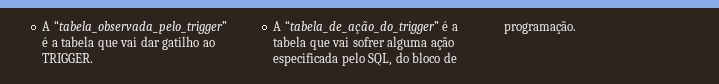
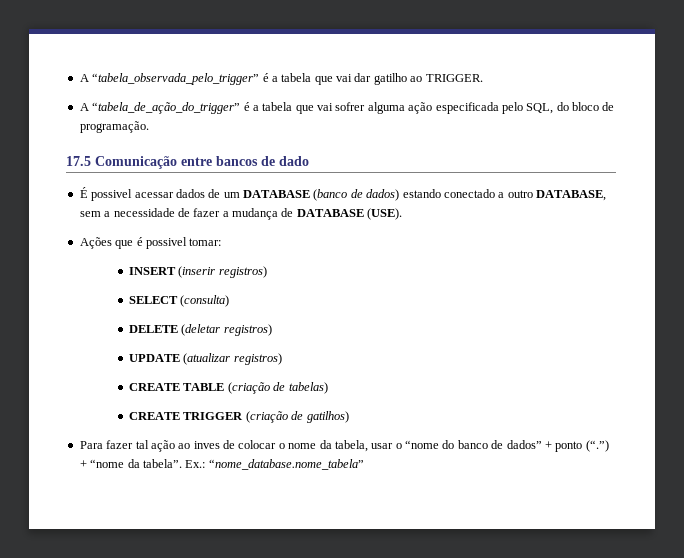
(577, 27) none -> [66,156,309,169] [79,187,606,201] [79,208,403,220] [79,237,222,249] [129,266,267,278] [129,295,230,307] [129,324,272,336] [129,353,282,365] [129,382,328,394] [129,411,349,423] [79,440,609,452] [79,459,364,470] // 17.5 Comunicação entre bancos de dado // É possivel acessar dados de um DATABASE (banco de dados) estando conectado a outro DATABASE, sem a necessidade de fazer a mudança de DATABASE (USE). // Ações que é possivel tomar: // INSERT (inserir registros) // SELECT (consulta) // DELETE (deletar registros) // UPDATE (atualizar registros) // CREATE TABLE (criação de tabelas) // CREATE TRIGGER (criação de gatilhos) // Para fazer tal ação ao inves de colocar o nome da tabela, usar o “nome do banco de dados” + ponto (“.”) + “nome da tabela”. Ex.: “nome_database.nome_tabela”

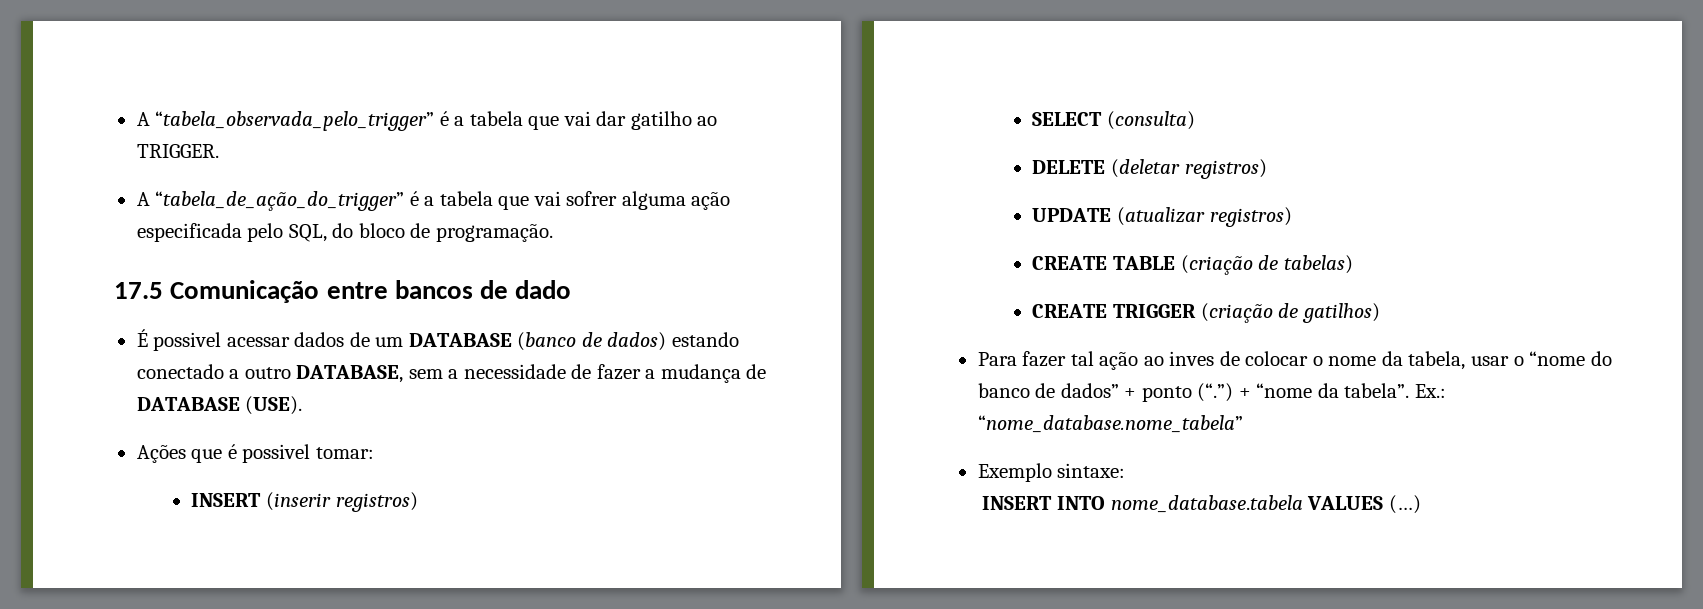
(364, 464) none -> [977,463,1126,482] [982,495,1421,514] // Exemplo sintaxe: // INSERT INTO nome_database.tabela VALUES (…)

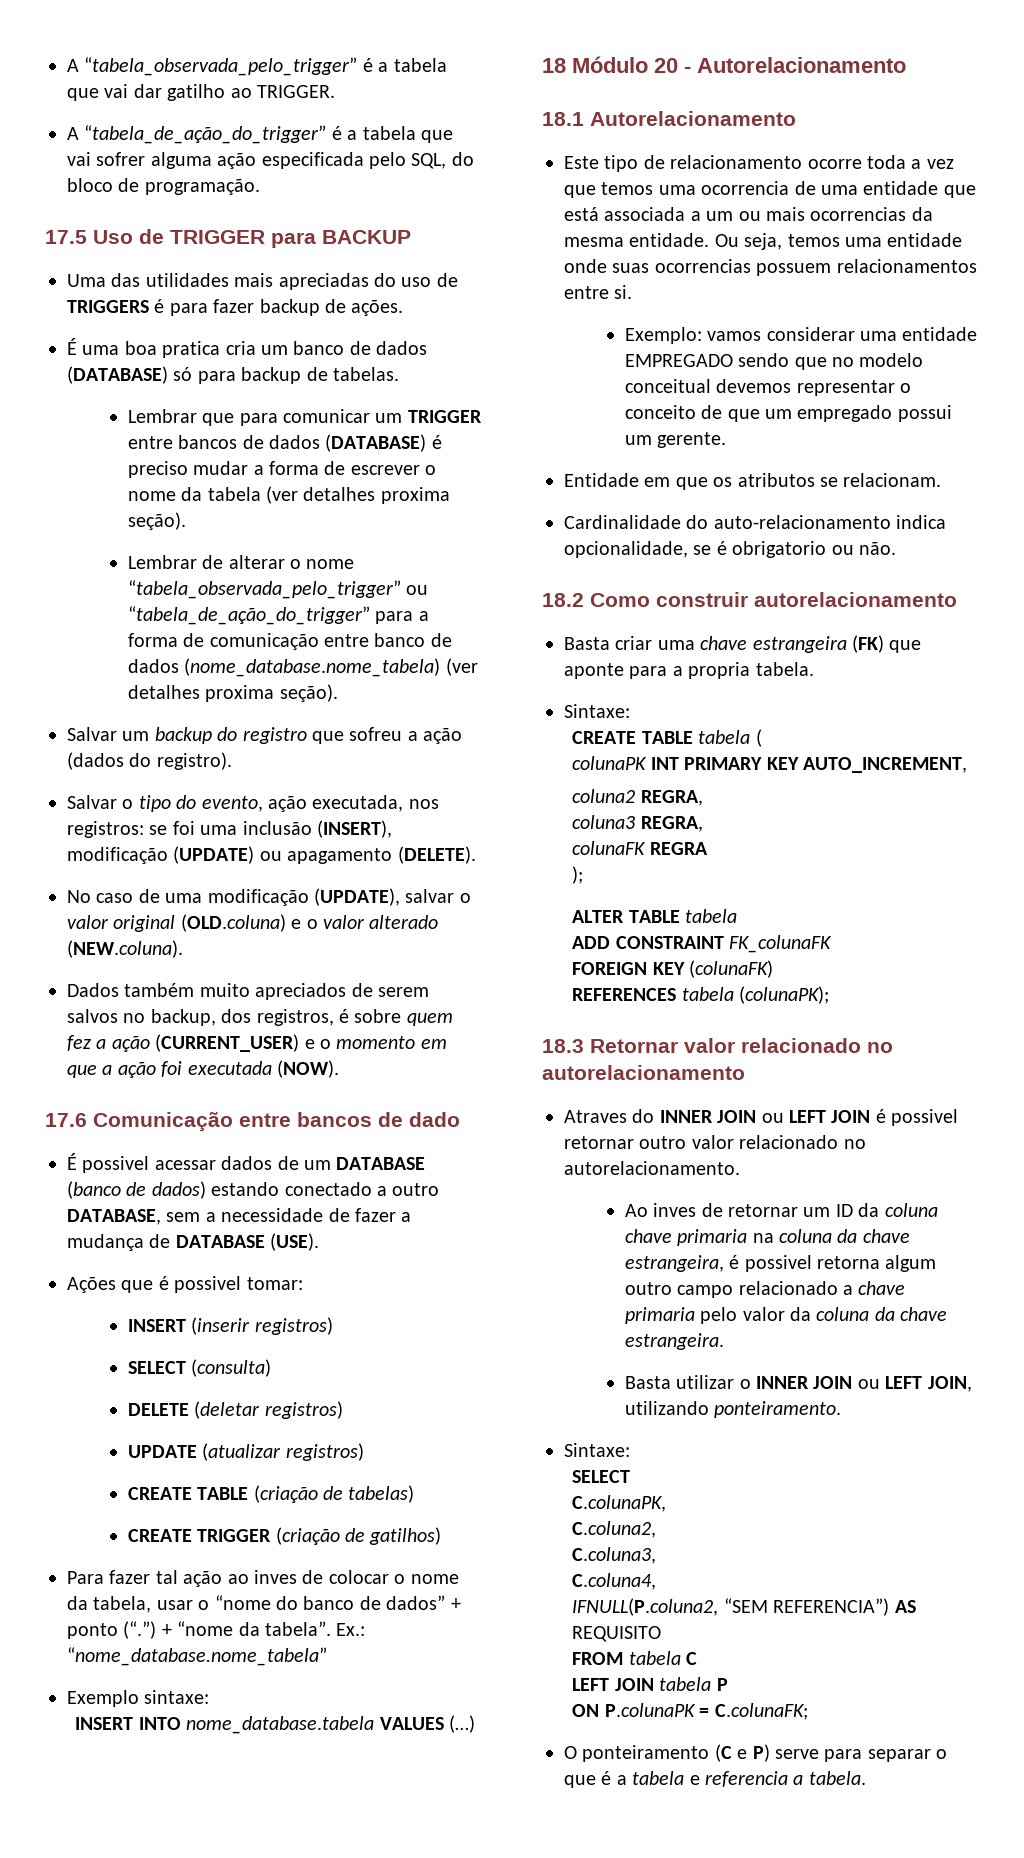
(163, 290) none -> [93,229,411,248] [67,273,458,290] [67,299,404,316] [67,338,428,358] [67,366,399,384] [127,409,482,426] [127,434,442,452] [127,461,437,478] [127,486,450,504] [127,512,186,530] [127,555,355,569] [127,580,429,599] [127,606,429,625] [127,633,452,650] [127,658,478,677] [127,684,338,702] [67,727,463,744] [67,752,232,770] [67,795,439,812] [67,820,392,838] [67,846,476,864] [67,888,471,906] [67,914,439,932] [67,940,183,958] [67,983,429,1000] [67,1009,453,1026] [67,1034,447,1052] [67,1060,339,1078] [45,1113,87,1127] Uso de TRIGGER para BACKUP // Uma das utilidades mais apreciadas do uso de TRIGGERS é para fazer backup de ações. // É uma boa pratica cria um banco de dados (DATABASE) só para backup de tabelas. // Lembrar que para comunicar um TRIGGER entre bancos de dados (DATABASE) é preciso mudar a forma de escrever o nome da tabela (ver detalhes proxima seção). // Lembrar de alterar o nome “tabela_observada_pelo_trigger” ou “tabela_de_ação_do_trigger” para a forma de comunicação entre banco de dados (nome_database.nome_tabela) (ver detalhes proxima seção). // Salvar um backup do registro que sofreu a ação (dados do registro). // Salvar o tipo do evento, ação executada, nos registros: se foi uma inclusão (INSERT), modificação (UPDATE) ou apagamento (DELETE). // No caso de uma modificação (UPDATE), salvar o valor original (OLD.coluna) e o valor alterado (NEW.coluna). // Dados também muito apreciados de serem salvos no backup, dos registros, é sobre quem fez a ação (CURRENT_USER) e o momento em que a ação foi executada (NOW). // 17.6
(1421, 504) none -> [542,56,906,73] [542,111,796,126] [564,155,954,172] [564,181,976,198] [564,207,933,221] [564,233,963,250] [564,259,977,276] [564,285,633,299] [624,327,978,344] [624,353,924,370] [624,379,912,396] [624,405,952,422] [624,432,727,448] [564,473,942,490] [564,515,947,529] [564,541,896,558] [542,592,957,607] [564,635,922,653] [564,662,814,679] [564,704,630,718] [572,729,762,747] [572,756,968,773] [572,789,703,806] [572,815,703,832] [572,841,708,855] [572,866,584,884] [572,909,738,923] [572,935,833,953] [572,960,774,978] [572,986,830,1004] [542,1038,893,1053] [542,1065,745,1080] [564,1109,959,1126] [564,1135,866,1149] [564,1161,740,1175] [624,1203,938,1217] [624,1229,910,1246] [624,1255,937,1272] [624,1281,906,1298] [624,1307,948,1324] [624,1333,724,1350] [624,1375,972,1392] [624,1401,842,1418] [564,1443,630,1457] [572,1470,631,1483] [572,1495,667,1512] [572,1521,657,1538] [572,1547,657,1564] [572,1573,657,1590] [572,1598,916,1616] [572,1626,662,1642] [572,1651,698,1665] [572,1677,728,1691] [572,1703,808,1720] [564,1744,948,1762] [564,1771,866,1788] // 18 Módulo 20 - Autorelacionamento // 18.1 Autorelacionamento // Este tipo de relacionamento ocorre toda a vez que temos uma ocorrencia de uma entidade que está associada a um ou mais ocorrencias da mesma entidade. Ou seja, temos uma entidade onde suas ocorrencias possuem relacionamentos entre si. // Exemplo: vamos considerar uma entidade EMPREGADO sendo que no modelo conceitual devemos representar o conceito de que um empregado possui um gerente. // Entidade em que os atributos se relacionam. // Cardinalidade do auto-relacionamento indica opcionalidade, se é obrigatorio ou não. // 18.2 Como construir autorelacionamento // Basta criar uma chave estrangeira (FK) que aponte para a propria tabela. // Sintaxe: // CREATE TABLE tabela ( // colunaPK INT PRIMARY KEY AUTO_INCREMENT, // coluna2 REGRA, // coluna3 REGRA, // colunaFK REGRA // ); // ALTER TABLE tabela // ADD CONSTRAINT FK_colunaFK // FOREIGN KEY (colunaFK) // REFERENCES tabela (colunaPK); // 18.3 Retornar valor relacionado no autorelacionamento // Atraves do INNER JOIN ou LEFT JOIN é possivel retornar outro valor relacionado no autorelacionamento. // Ao inves de retornar um ID da coluna chave primaria na coluna da chave estrangeira, é possivel retorna algum outro campo relacionado a chave primaria pelo valor da coluna da chave estrangeira. // Basta utilizar o INNER JOIN ou LEFT JOIN, utilizando ponteiramento. // Sintaxe: // SELECT // C.colunaPK, // C.coluna2, // C.coluna3, // C.coluna4, // IFNULL(P.coluna2, “SEM REFERENCIA”) AS REQUISITO // FROM tabela C // LEFT JOIN tabela P // ON P.colunaPK = C.colunaFK; // O ponteiramento (C e P) serve para separar o que é a tabela e referencia a tabela.

